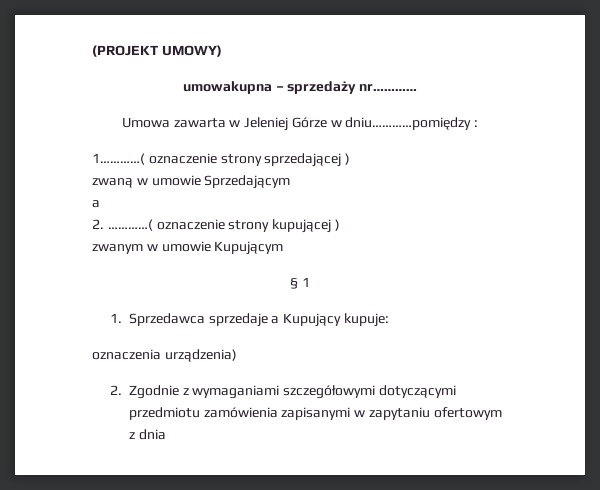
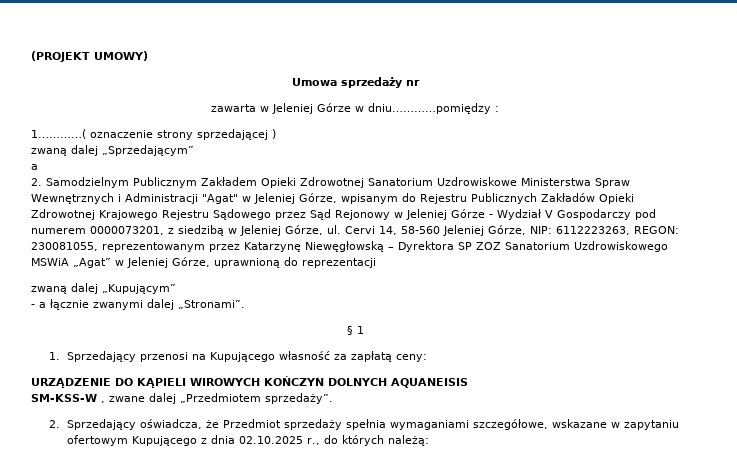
[182,81,418,94] [121,117,170,128] umowakupna – sprzedaży nr………… // Umowa -> [291,77,420,88] Umowa sprzedaży nr //
[136,175,291,189] w umowie Sprzedającym -> [71,145,194,156] dalej „Sprzedającym”
[107,219,340,233] [92,241,284,255] [290,277,310,289] [109,313,389,327] [92,349,237,362] [109,385,456,399] [128,407,351,420] …………( oznaczenie strony kupującej ) // zwanym w umowie Kupującym // § 1 // 1. Sprzedawca sprzedaje a Kupujący kupuje: // oznaczenia urządzenia) // 2. Zgodnie z wymaganiami szczegółowymi dotyczącymi przedmiotu zamówienia zapisanymi -> [46,177,630,188] [31,193,634,204] [31,209,656,220] [31,225,679,236] [31,241,668,252] [31,257,376,268] [31,283,176,294] [31,299,245,310] [346,326,364,335] [48,351,427,362] [31,376,468,388] [31,393,333,404] [48,419,607,430] Samodzielnym Publicznym Zakładem Opieki Zdrowotnej Sanatorium Uzdrowiskowe Ministerstwa Spraw Wewnętrznych i Administracji "Agat" w Jeleniej Górze, wpisanym do Rejestru Publicznych Zakładów Opieki Zdrowotnej Krajowego Rejestru Sądowego przez Sąd Rejonowy w Jeleniej Górze - Wydział V Gospodarczy pod numerem 0000073201, z siedzibą w Jeleniej Górze, ul. Cervi 14, 58-560 Jeleniej Górze, NIP: 6112223263, REGON: 230081055, reprezentowanym przez Katarzynę Niewęgłowską – Dyrektora SP ZOZ Sanatorium Uzdrowiskowego MSWiA „Agat” w Jeleniej Górze, uprawnioną do reprezentacji // zwaną dalej „Kupującym” // - a łącznie zwanymi dalej „Stronami”. // § 1 // 1. Sprzedający przenosi na Kupującego własność za zapłatą ceny: // URZĄDZENIE DO KĄPIELI WIROWYCH KOŃCZYN DOLNYCH AQUANEISIS // SM-KSS-W , zwane dalej „Przedmiotem sprzedaży”. // 2. Sprzedający oświadcza, że Przedmiot sprzedaży spełnia wymaganiami szczegółowe, wskazane
(502, 413) none -> [131,436,197,446] Kupującego
(166, 434) none -> [238,435,429,446] 02.10.2025 r., do których należą:

